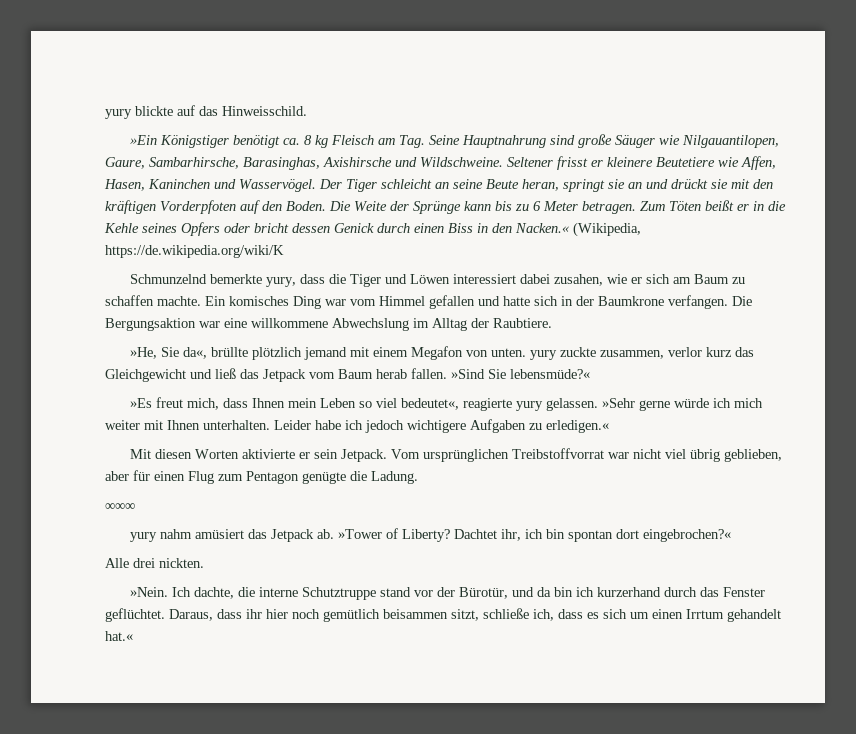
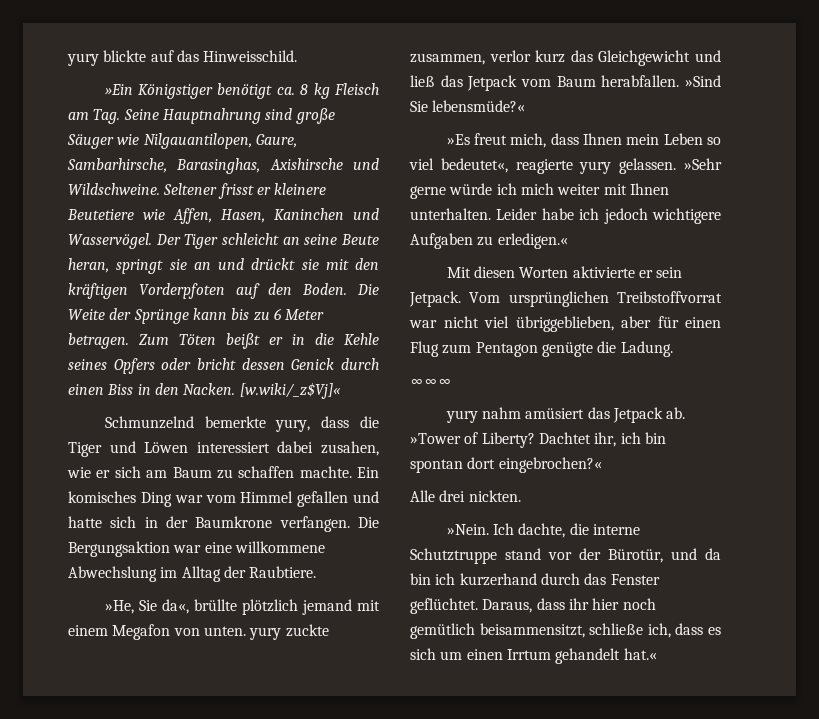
[515,222,641,237] [105,245,284,258] Nacken.« (Wikipedia, https://de.wikipedia.org/wiki/K -> [183,382,341,399] Nacken. [w.wiki/_z$Vj]«
[376,368,447,379] herab fallen. -> [601,75,680,87] herabfallen.
[690,449,783,462] übrig geblieben, -> [515,316,614,332] übriggeblieben,
[383,609,479,621] beisammen sitzt, -> [479,623,585,638] beisammensitzt,

